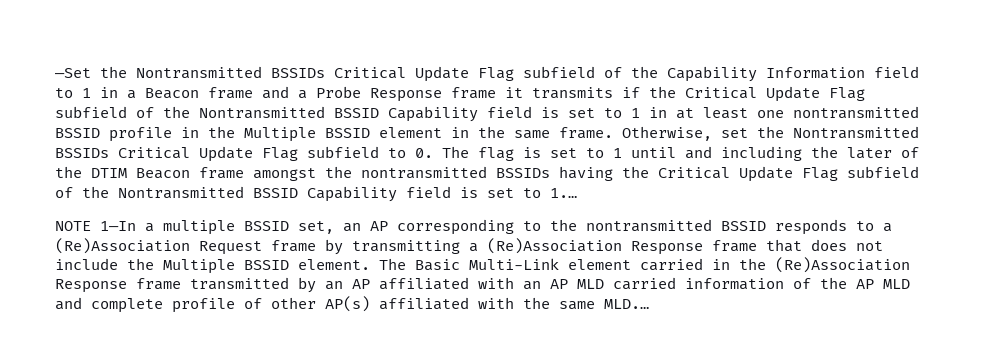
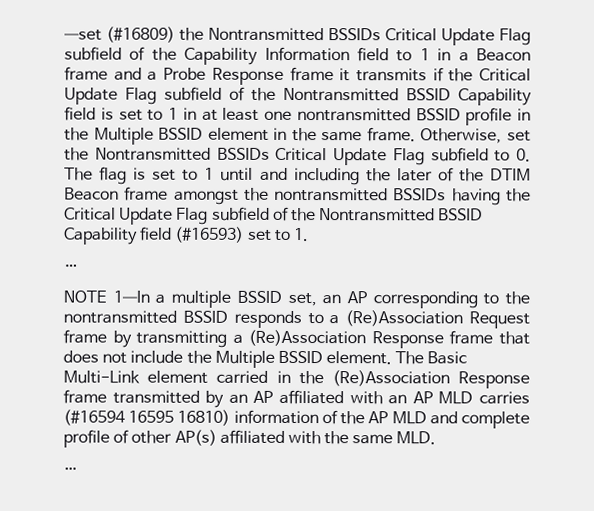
[55,68,91,78] —Set -> [64,26,175,43] —set (#16809)
[460,187,577,198] is set to 1.… -> [175,226,309,243] [63,264,78,272] (#16593) set to 1. // …
[613,277,676,290] carried -> [479,391,531,405] [63,409,231,426] carries (#16594 16595 16810)
[604,299,649,309] MLD.… -> [396,431,437,445] [63,467,78,475] MLD. // …

